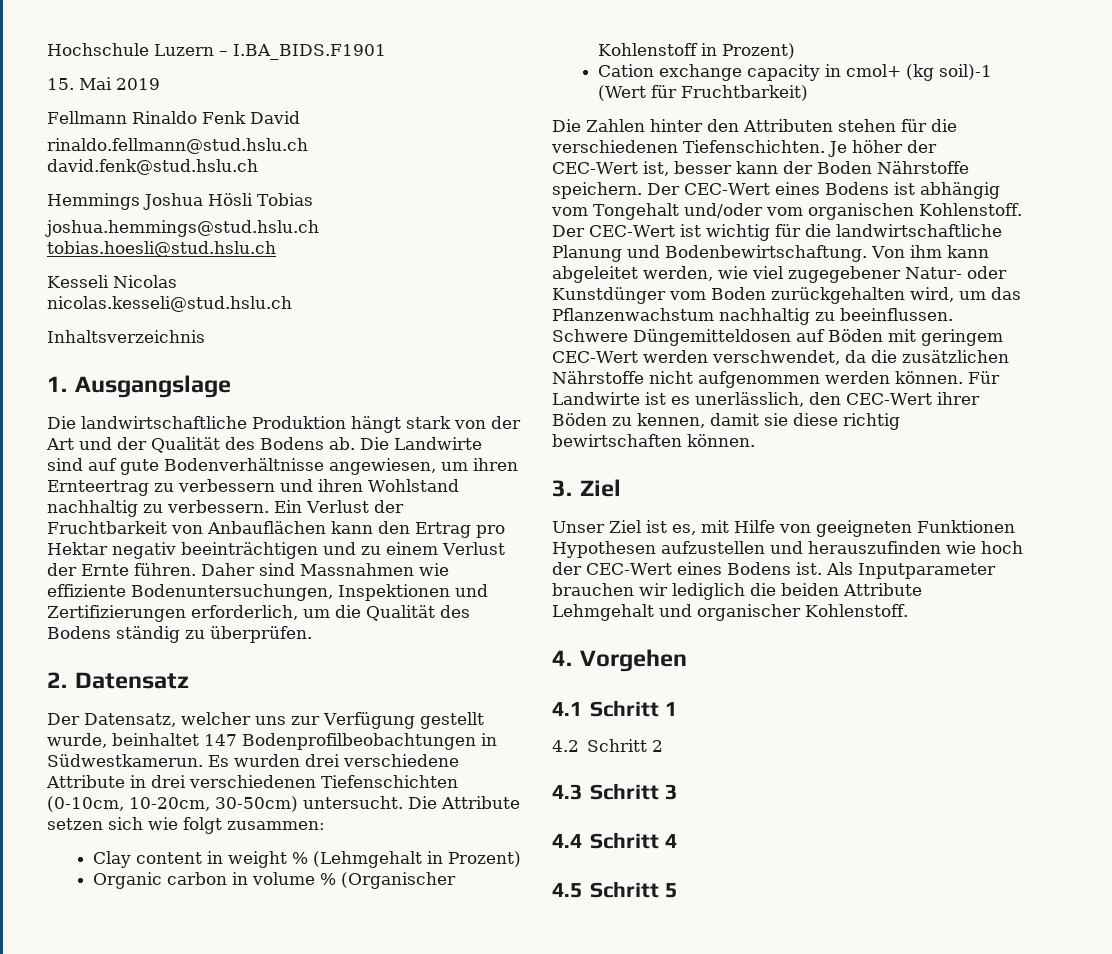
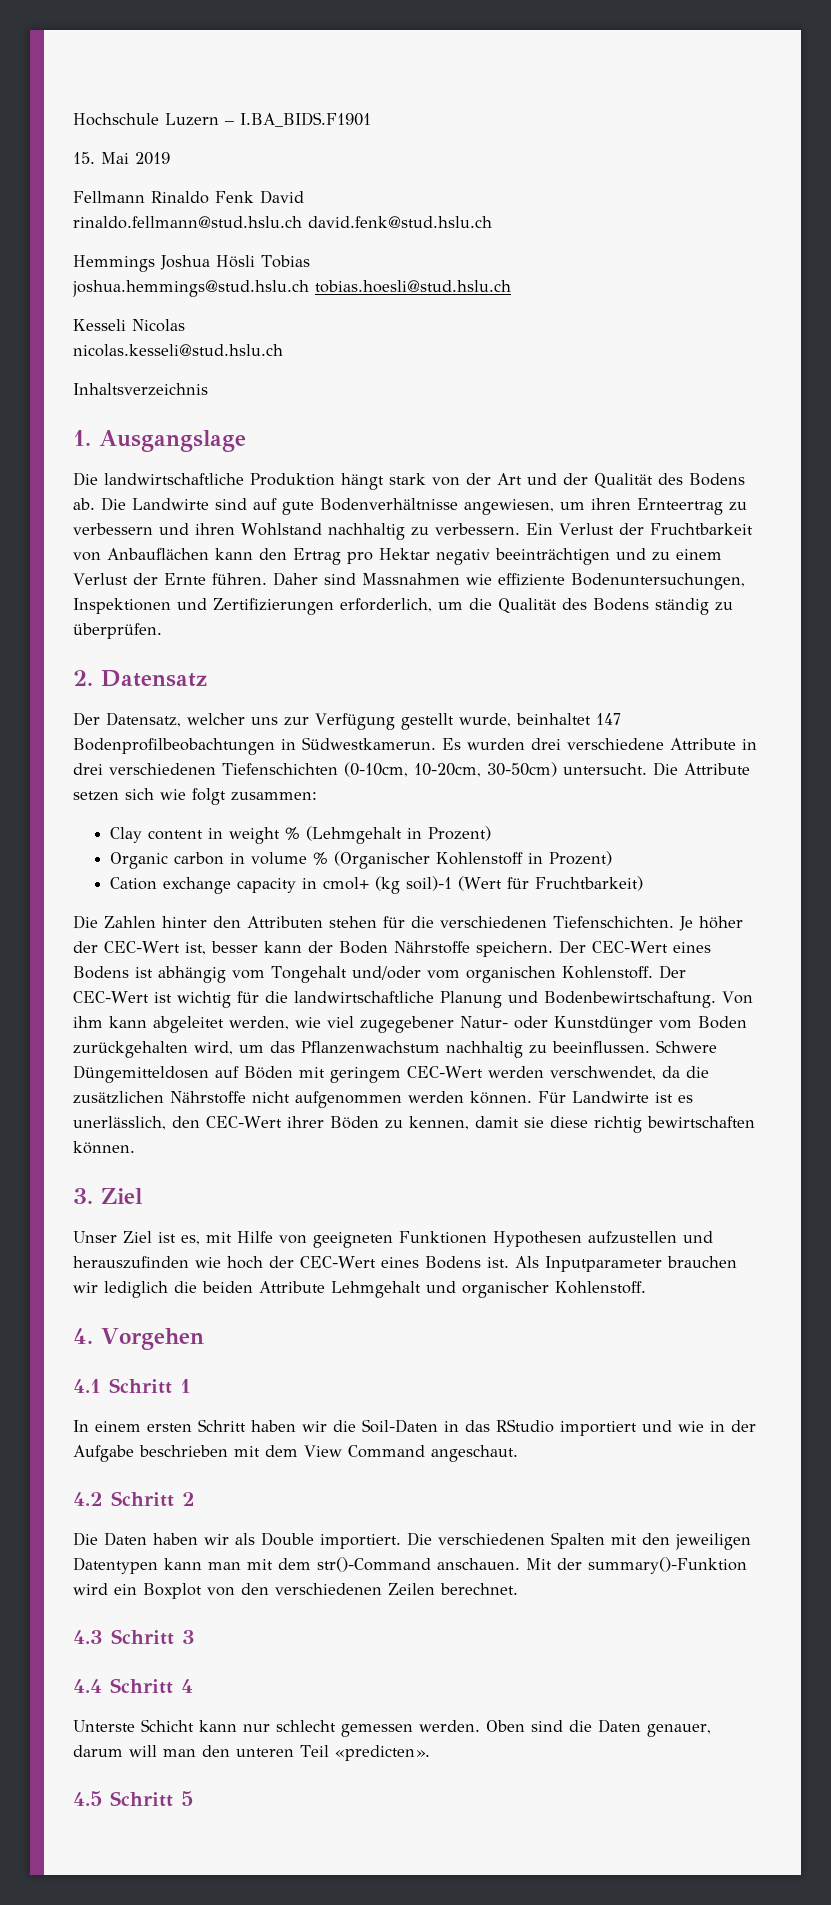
[552,739,664,752] 4.2 Schritt 2 -> [73,1419,756,1436] [73,1445,518,1462] [73,1491,196,1507] [73,1532,751,1550] [73,1557,747,1574] [73,1583,518,1599] In einem ersten Schritt haben wir die Soil-Daten in das RStudio importiert und wie in der Aufgabe beschrieben mit dem View Command angeschaut. // 4.2 Schritt 2 // Die Daten haben wir als Double importiert. Die verschiedenen Spalten mit den jeweiligen Datentypen kann man mit dem str()-Command anschauen. Mit der summary()-Funktion wird ein Boxplot von den verschiedenen Zeilen berechnet.
(678, 841) none -> [73,1719,711,1737] [73,1745,430,1761] // Unterste Schicht kann nur schlecht gemessen werden. Oben sind die Daten genauer, darum will man den unteren Teil «predicten».

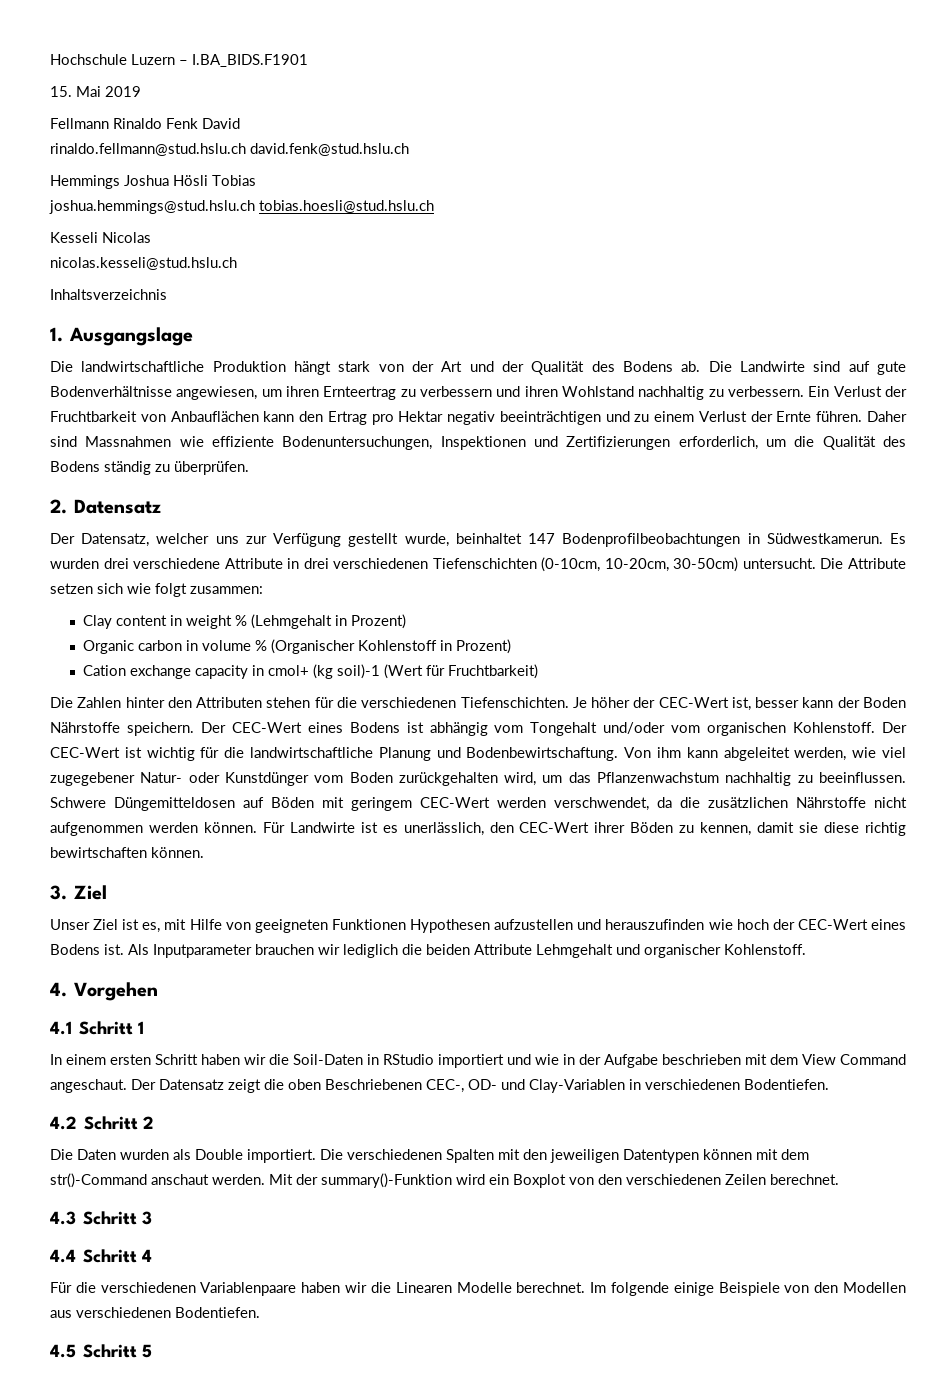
[465,1420,490,1432] das -> (379, 1059) none
(518, 1453) none -> [131,1079,829,1093] Der Datensatz zeigt die oben Beschriebenen CEC-, OD- und Clay-Variablen in verschiedenen Bodentiefen.
[153,1533,229,1545] haben wir -> [120,1149,169,1160] wurden
[164,1558,241,1570] kann man -> [703,1149,752,1160] können
[437,1558,520,1570] anschauen. -> [151,1174,265,1185] anschaut werden.
[73,1719,711,1737] [73,1745,430,1761] Unterste Schicht kann nur schlecht gemessen werden. Oben sind die Daten genauer, darum will man den unteren Teil «predicten». -> [50,1282,906,1296] [50,1307,260,1318] Für die verschiedenen Variablenpaare haben wir die Linearen Modelle berechnet. Im folgende einige Beispiele von den Modellen aus verschiedenen Bodentiefen.

